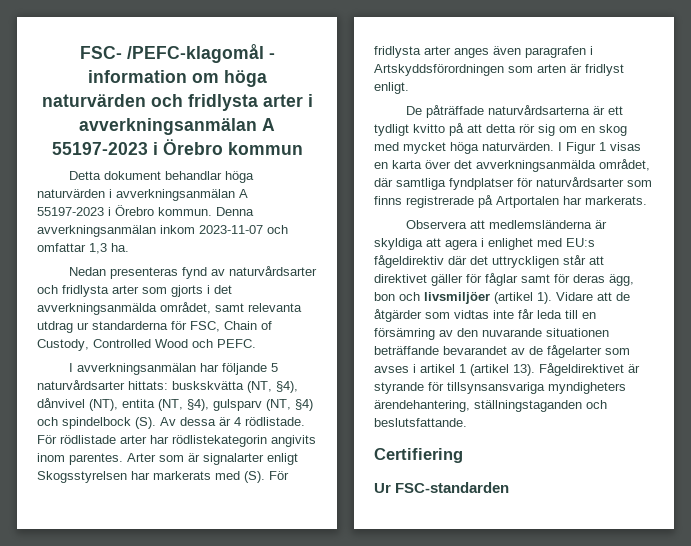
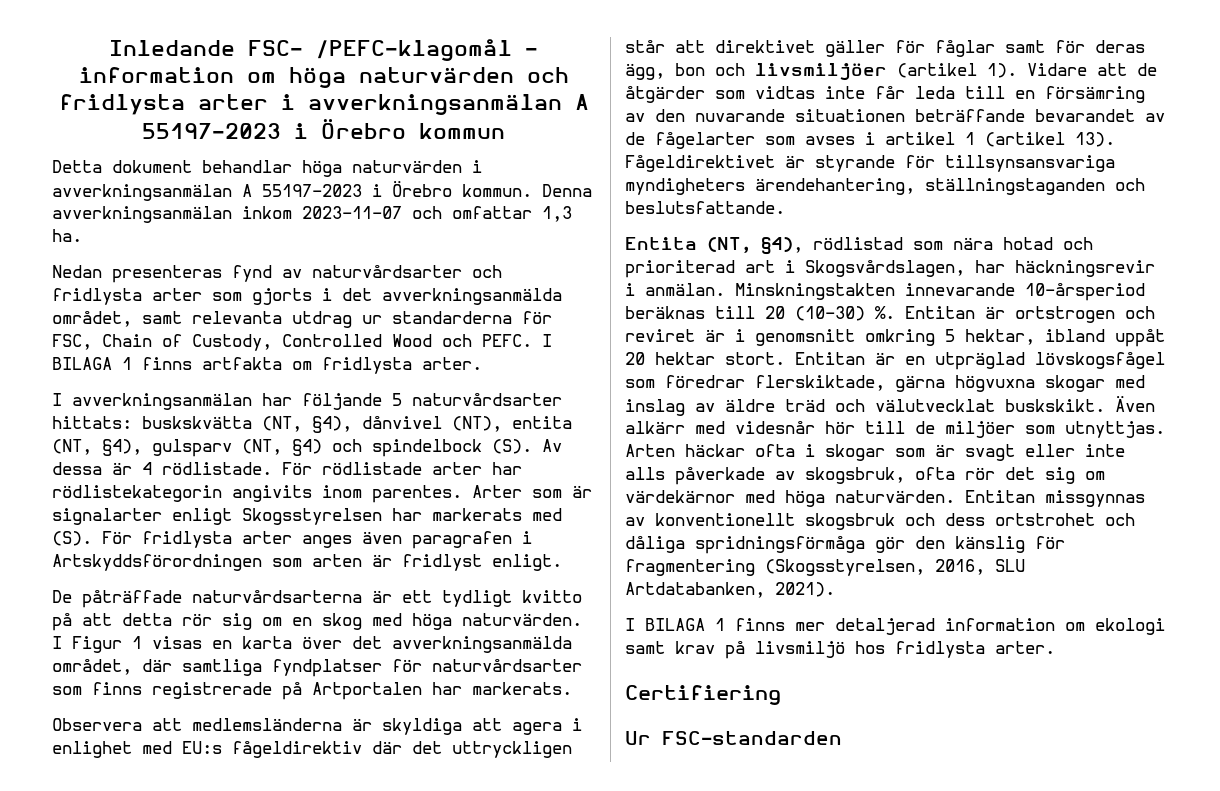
(79, 52) none -> [109,40,235,56] Inledande
(256, 343) none -> [542,334,552,347] [52,357,482,374] I BILAGA 1 finns artfakta om fridlysta arter.
[403,142,446,154] mycket -> (402, 619) none
(467, 422) none -> [625,237,1093,255] [625,260,1155,278] [625,283,1145,301] [625,306,1155,323] [625,329,1165,347] [625,352,1165,370] [625,375,1145,392] [625,396,1155,416] [625,421,1165,438] [625,444,1125,461] [625,467,1105,485] [625,490,1145,507] [625,513,1135,530] [625,536,1065,554] [625,559,1025,576] [625,582,835,598] [625,618,1165,635] [625,641,1055,659] // Entita (NT, §4), rödlistad som nära hotad och prioriterad art i Skogsvårdslagen, har häckningsrevir i anmälan. Minskningstakten innevarande 10-årsperiod beräknas till 20 (10-30) %. Entitan är ortstrogen och reviret är i genomsnitt omkring 5 hektar, ibland uppåt 20 hektar stort. Entitan är en utpräglad lövskogsfågel som föredrar flerskiktade, gärna högvuxna skogar med inslag av äldre träd och välutvecklat buskskikt. Även alkärr med videsnår hör till de miljöer som utnyttjas. Arten häckar ofta i skogar som är svagt eller inte alls påverkade av skogsbruk, ofta rör det sig om värdekärnor med höga naturvärden. Entitan missgynnas av konventionellt skogsbruk och dess ortstrohet och dåliga spridningsförmåga gör den känslig för fragmentering (Skogsstyrelsen, 2016, SLU Artdatabanken, 2021). // I BILAGA 1 finns mer detaljerad information om ekologi samt krav på livsmiljö hos fridlysta arter.

